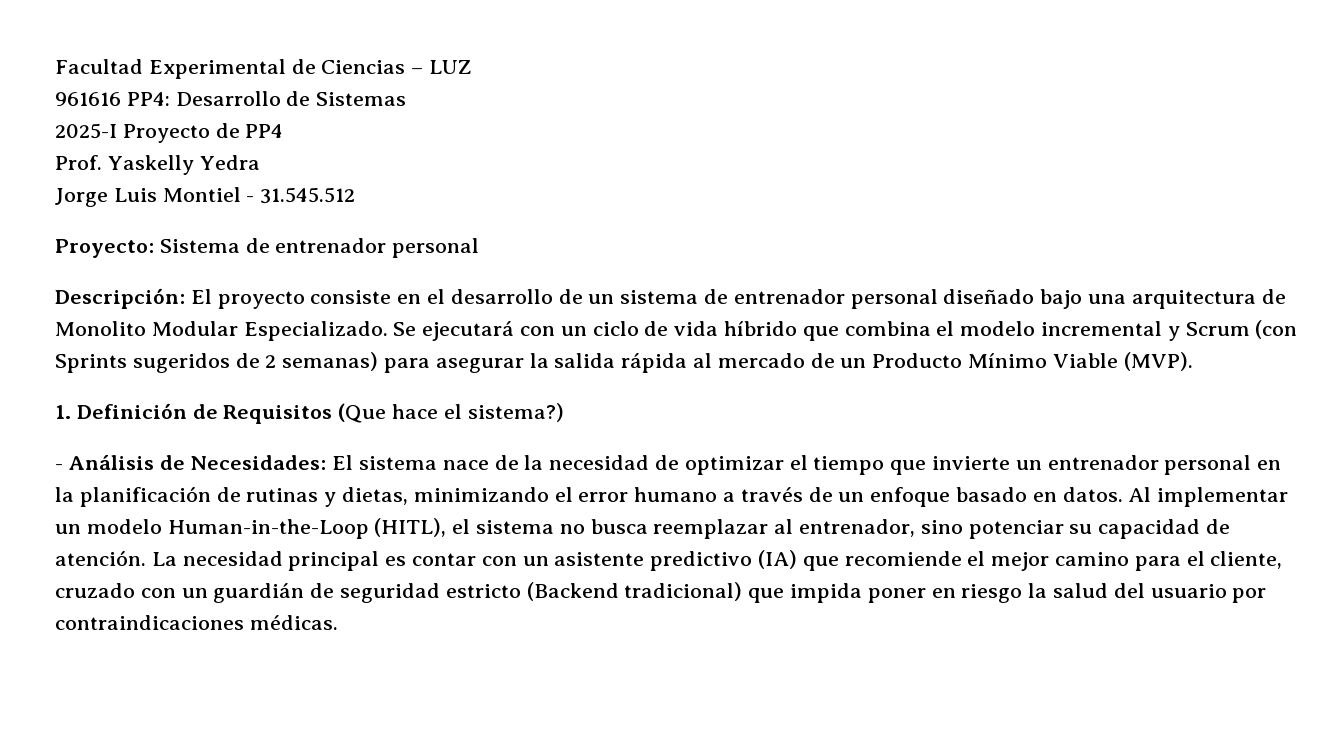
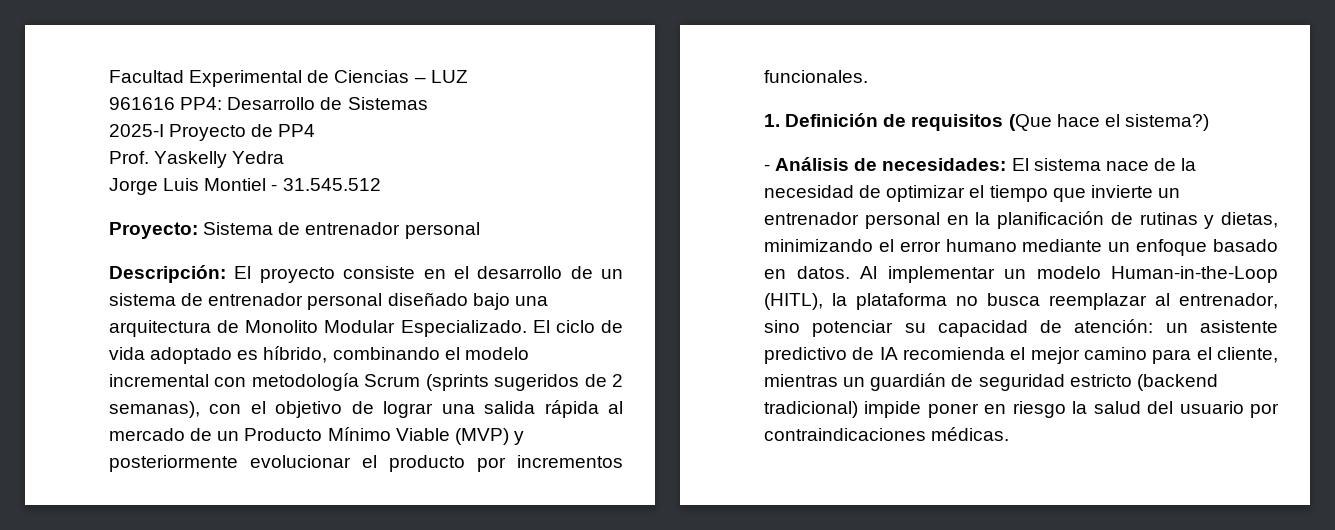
[393,320,1298,341] [55,352,549,373] Se ejecutará con un ciclo de vida híbrido que combina el modelo incremental y Scrum (con Sprints sugeridos de 2 semanas) para asegurar la -> [532,320,624,333] [109,346,529,364] [109,373,624,391] [109,401,475,418] El ciclo de vida adoptado es híbrido, combinando el modelo incremental con metodología Scrum (sprints sugeridos de 2 semanas), con el objetivo de lograr una
[1123,352,1193,371] (MVP). -> [454,428,524,445] [109,455,623,472] [764,70,868,83] (MVP) y posteriormente evolucionar el producto por incrementos funcionales.
[223,405,333,424] Requisitos -> [911,114,1004,131] requisitos
[190,455,327,470] Necesidades: -> [882,158,1007,171] necesidades:
[723,487,833,502] a través de -> [1022,239,1103,252] mediante
[452,519,555,534] el sistema -> [832,293,947,310] la plataforma
[55,550,962,571] atención. La necesidad principal es contar con un asistente predictivo (IA) que recomiende -> [1074,319,1278,333] [764,347,1005,364] atención: un asistente predictivo de IA recomienda
[55,583,176,598] cruzado con -> [764,374,838,387] mientras
[526,582,863,603] (Backend tradicional) que impida -> [1136,374,1218,391] [764,401,922,418] (backend tradicional) impide

